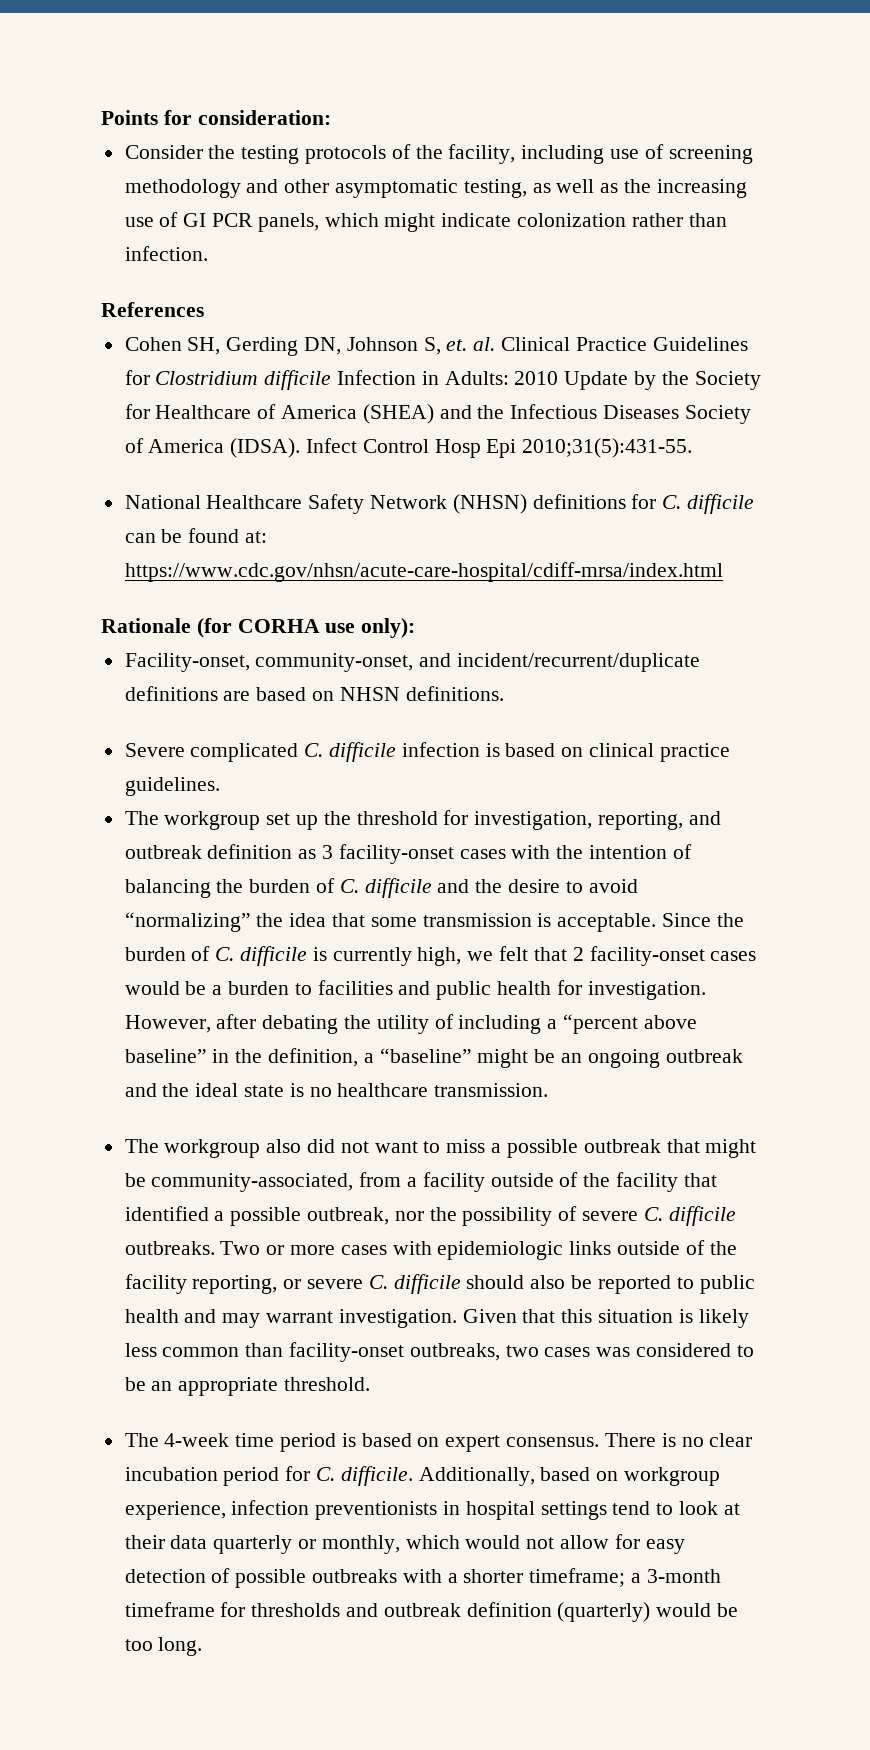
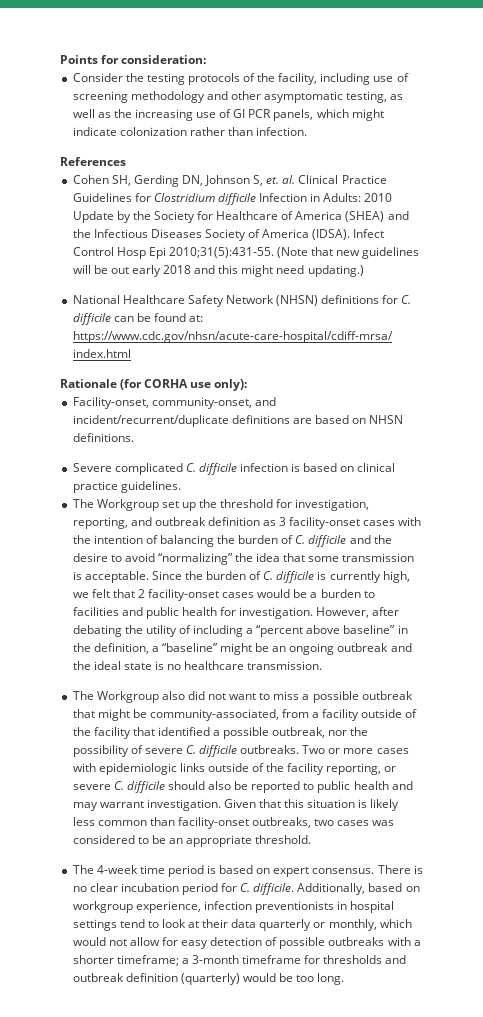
(693, 448) none -> [277,247,420,259] [72,265,364,277] (Note that new guidelines will be out early 2018 and this might need updating.)
[164,811,261,830] workgroup -> [96,499,159,511] Workgroup
[164,1139,261,1158] workgroup -> [96,691,159,703] Workgroup

